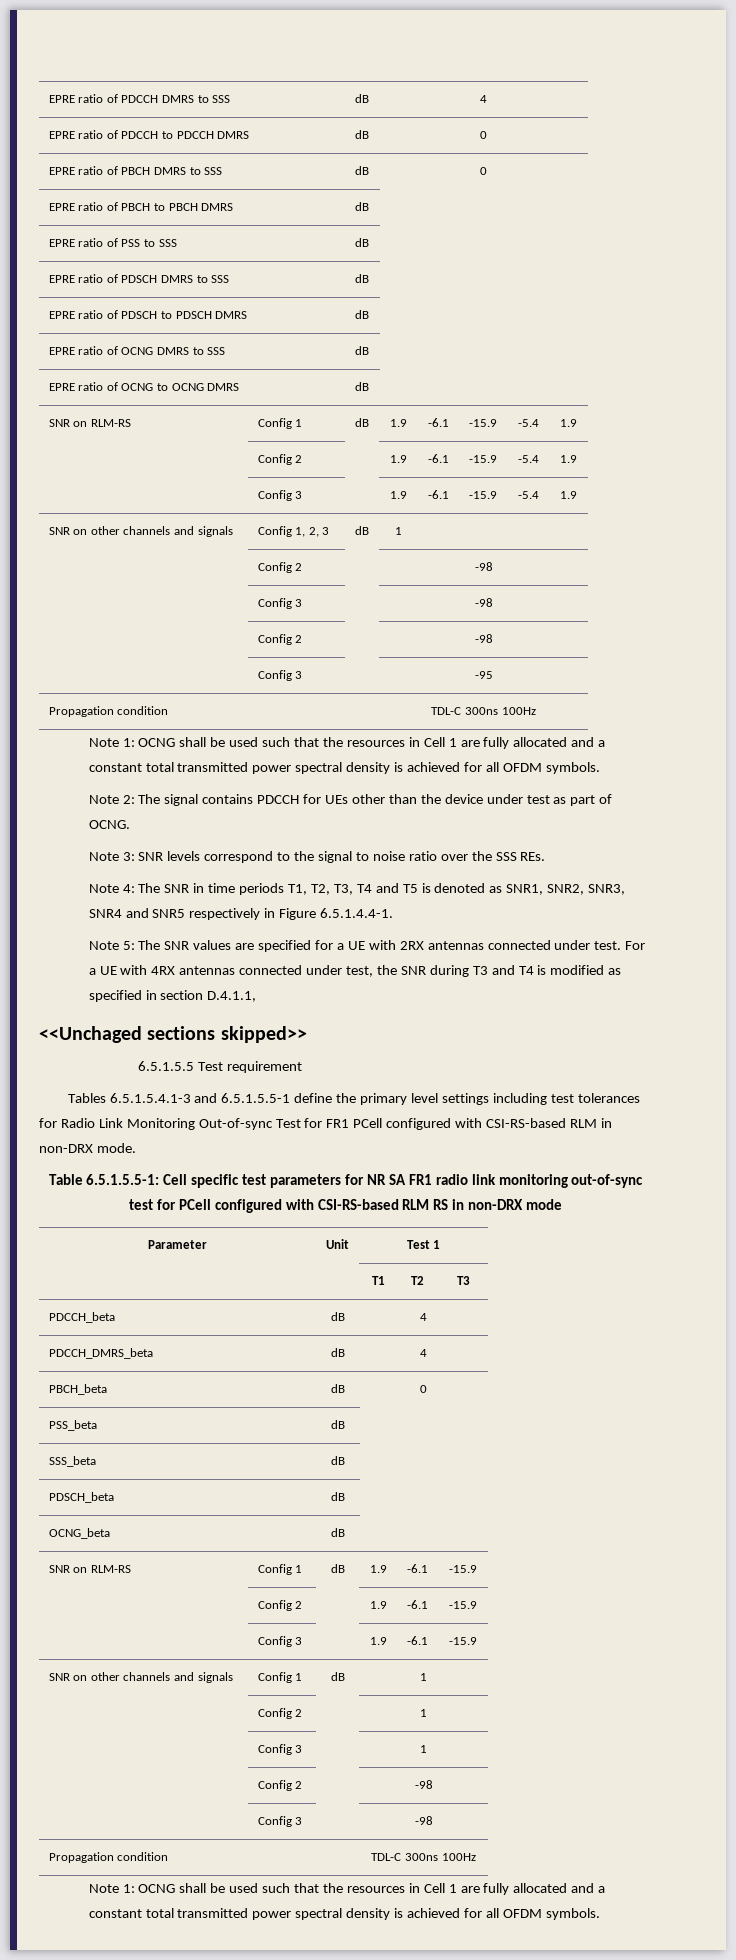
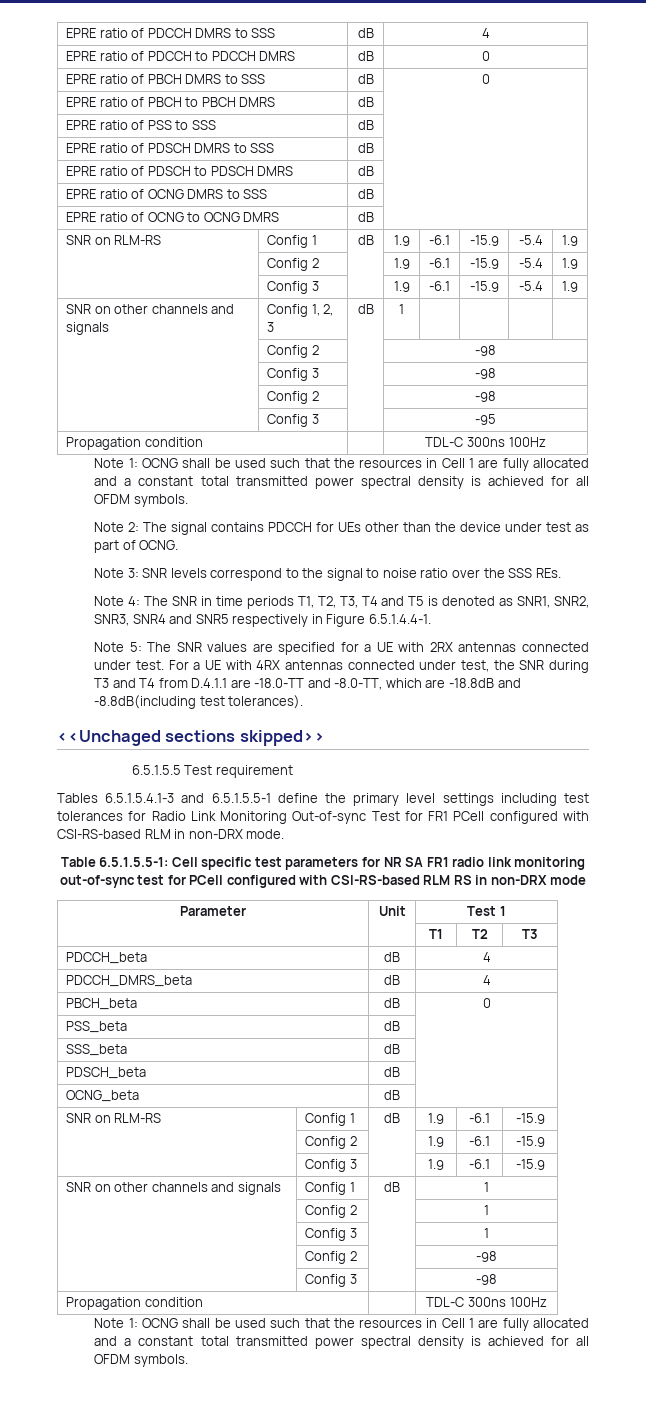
[537,965,622,975] [88,990,257,1002] is modified as specified in section D.4.1.1, -> [158,678,521,690] [94,695,304,709] from D.4.1.1 are -18.0-TT and -8.0-TT, which are -18.8dB and -8.8dB(including test tolerances).

